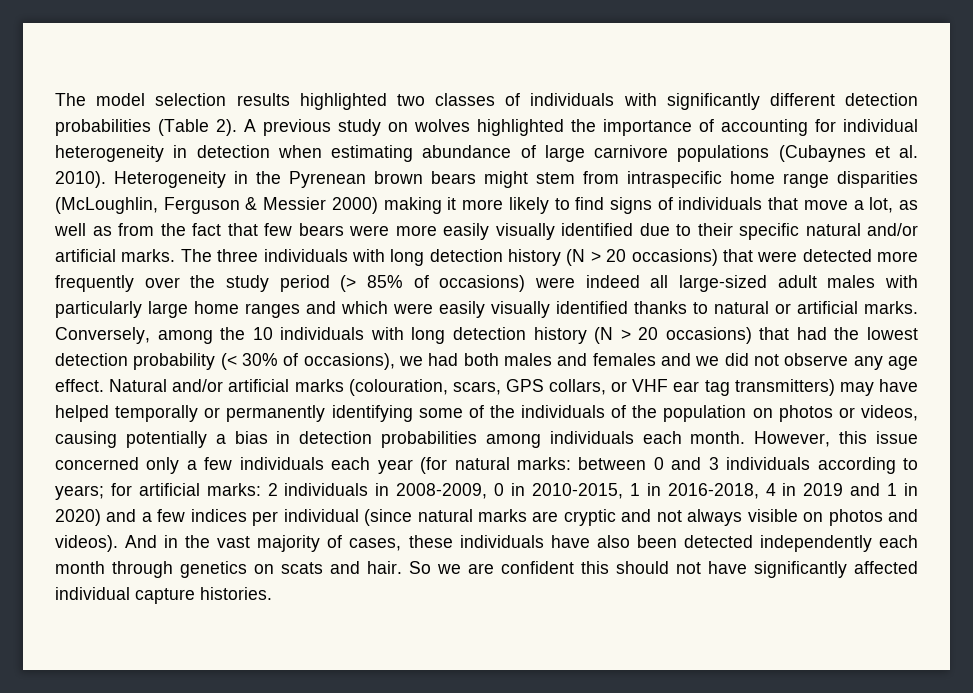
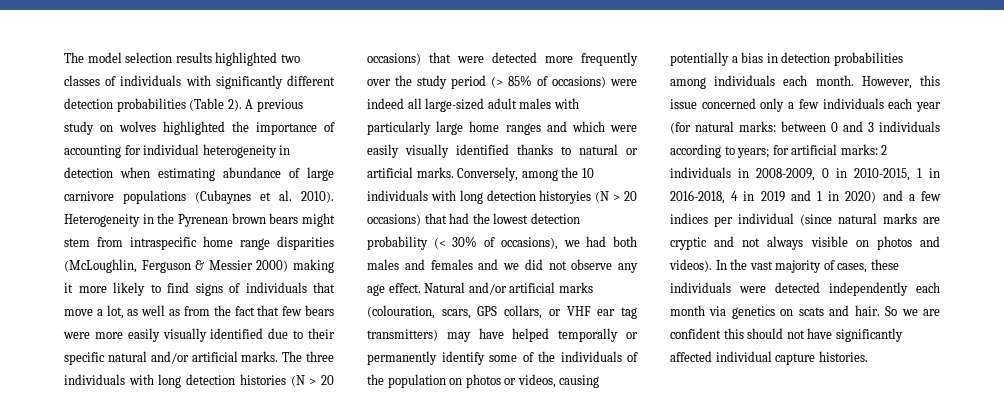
[508,249,561,266] history -> [239,374,286,385] histories
[533,327,587,344] history -> [539,190,592,204] historyies
[331,405,413,422] identifying -> [441,351,485,365] identify
[125,535,179,548] And in -> [715,260,727,270] In
[550,535,677,548] have also been -> [739,286,766,293] were
[112,561,173,578] through -> [709,306,727,316] via

